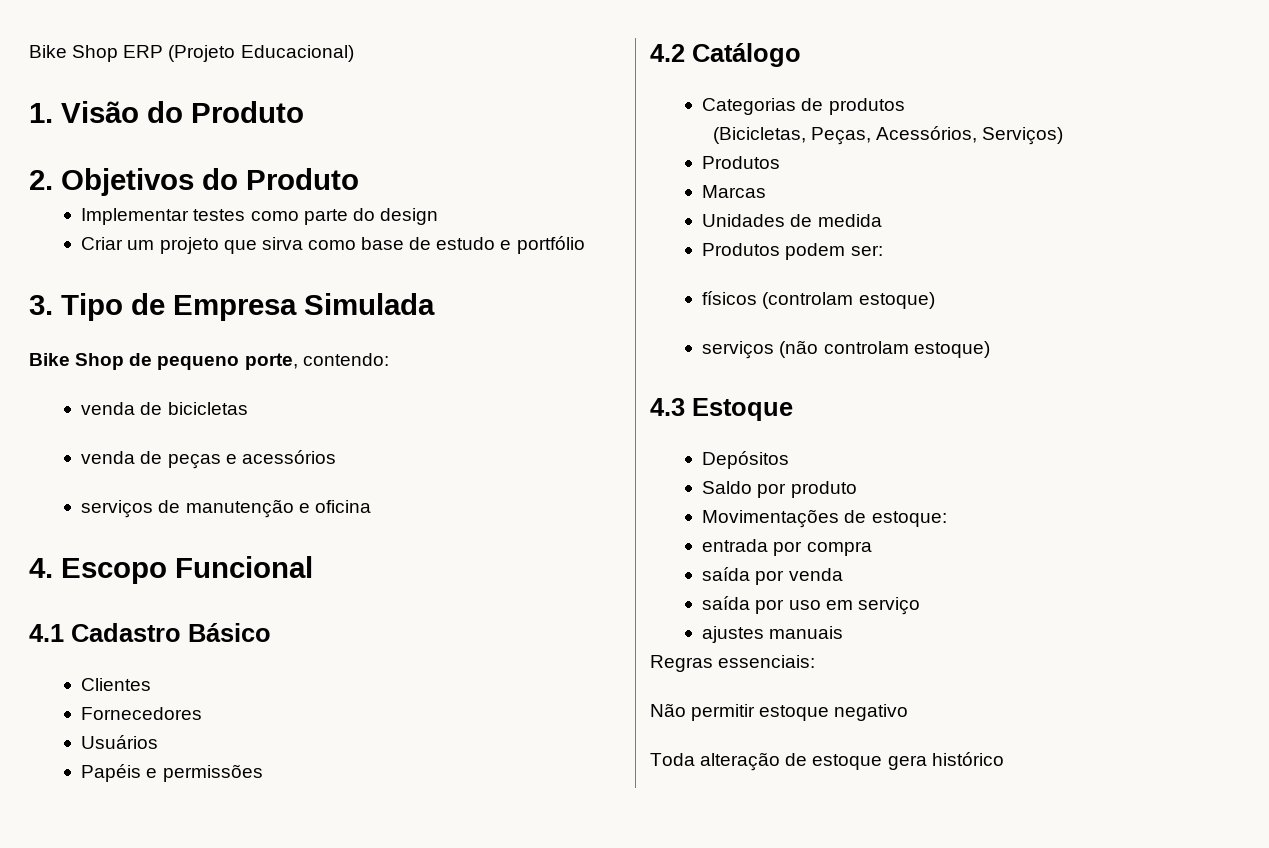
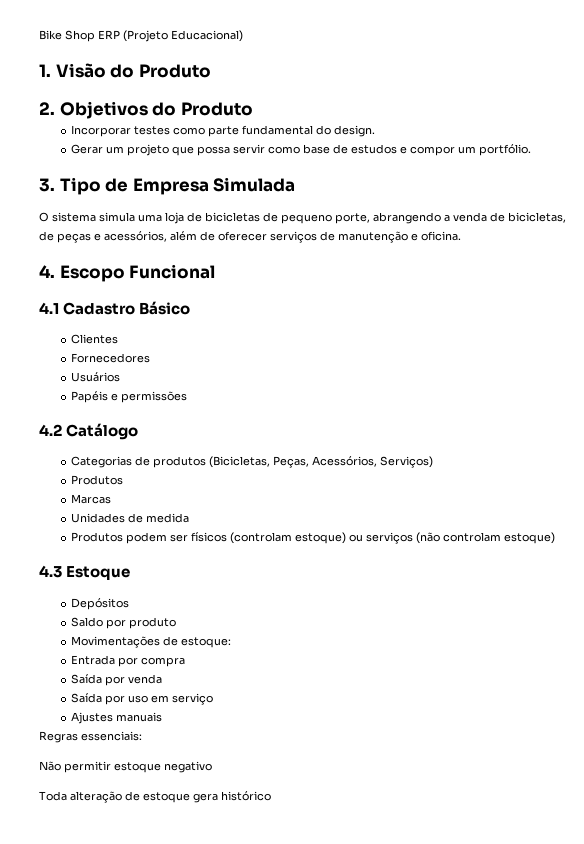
[81,208,190,225] Implementar -> [70,125,131,137] Incorporar
[352,208,438,225] [81,237,124,250] do design // Criar -> [241,125,375,137] [70,144,103,154] fundamental do design. // Gerar
[261,237,303,250] sirva -> [196,144,265,156] possa servir
[436,236,585,254] estudo e portfólio -> [350,144,531,156] estudos e compor um portfólio.
[29,353,389,370] [81,402,248,415] [81,450,336,469] Bike Shop de pequeno porte, contendo: // venda de bicicletas // venda de peças e acessórios // -> [39,212,566,224] [39,231,267,243] O sistema simula uma loja de bicicletas de pequeno porte, abrangendo a venda de bicicletas, de peças e acessórios, além de oferecer
[314,500,371,513] oficina -> [421,231,461,241] oficina.
(905, 106) // -> (206, 462) none
[850,245,883,256] ser: // -> [169,534,188,542] ser
(935, 300) // -> [348,534,363,542] ou
[702,539,769,552] entrada -> [70,655,115,665] Entrada
[702,567,751,581] saída -> [70,674,102,684] Saída
[702,596,751,610] saída -> [70,693,102,703] Saída
[702,626,765,643] ajustes -> [70,712,113,724] Ajustes

